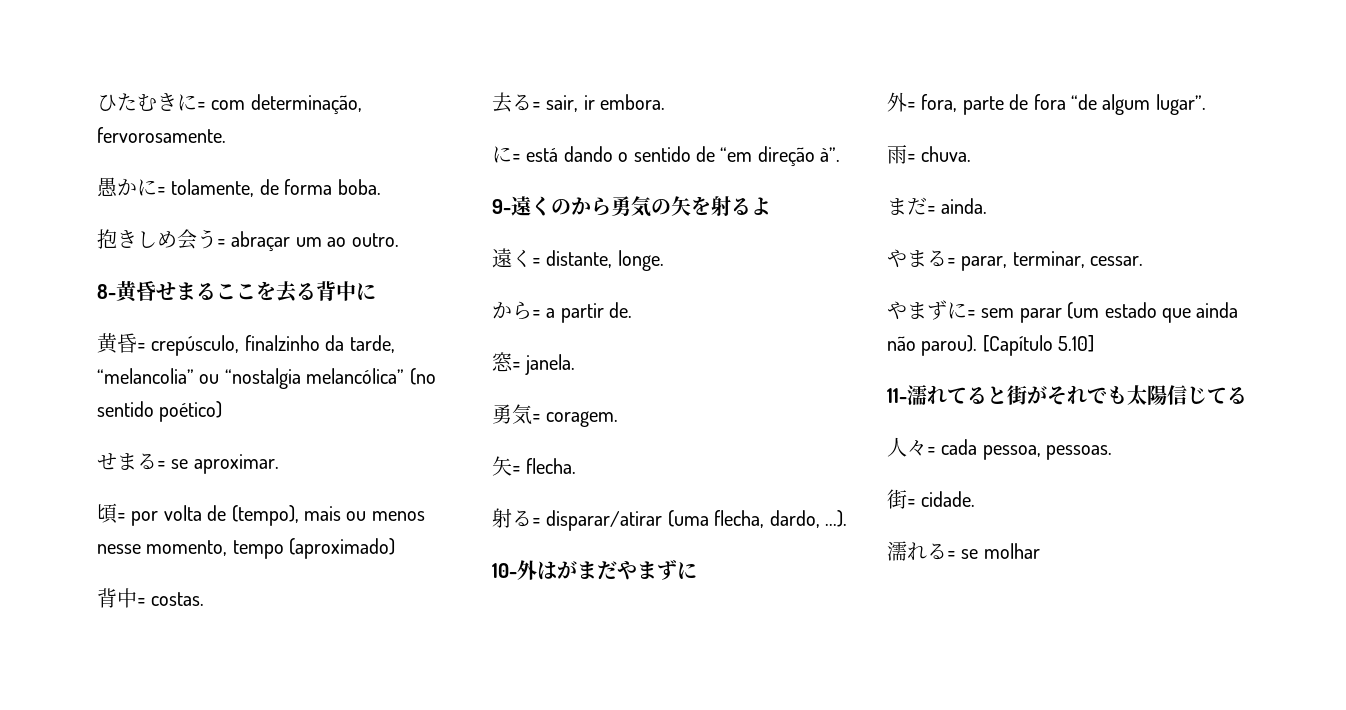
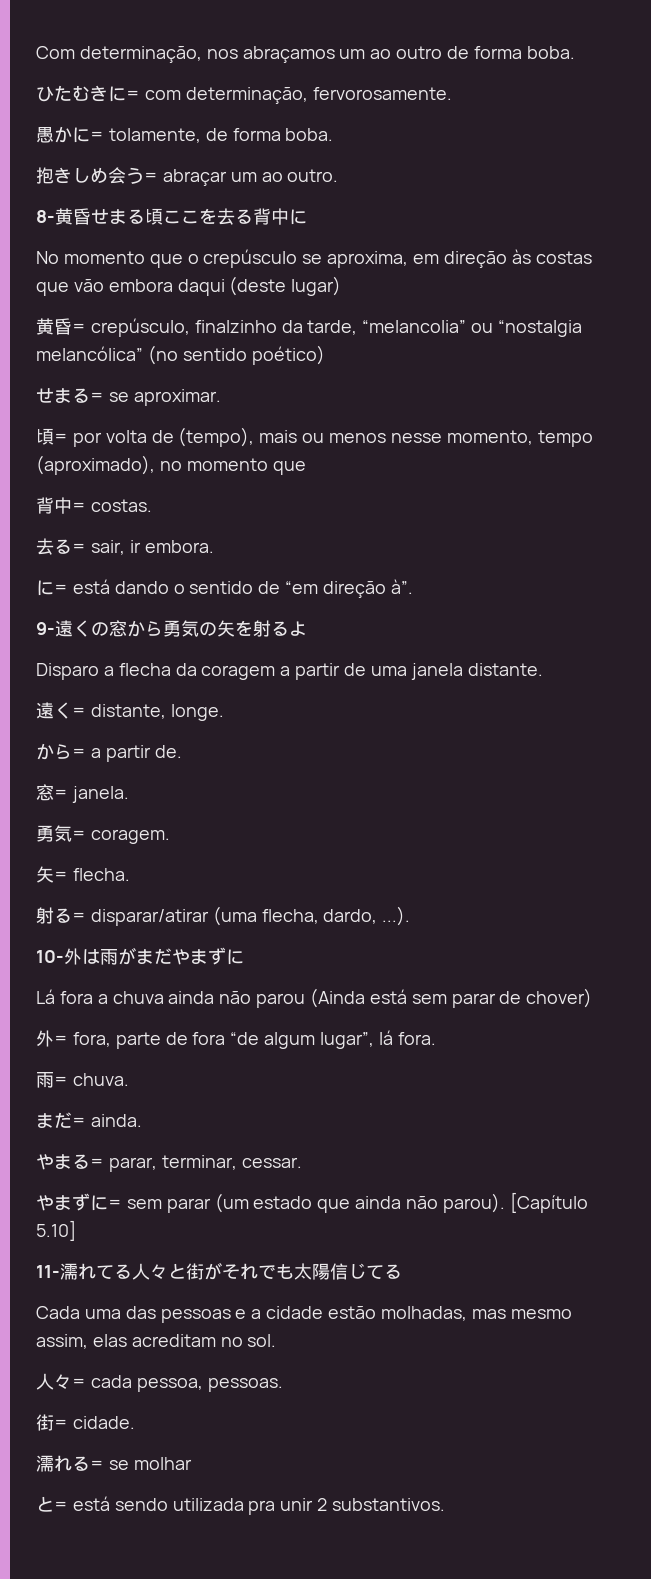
(97, 102) none -> [36,46,575,63] Com determinação, nos abraçamos um ao outro de forma boba. //
(216, 291) none -> [145,208,163,225] 頃
(376, 292) none -> [36,249,592,268] [36,276,342,296] // No momento que o crepúsculo se aproxima, em direção às costas que vão embora daqui (deste lugar)
[289,538,396,559] (aproximado) -> [36,455,306,475] (aproximado), no momento que
(571, 207) none -> [109,620,127,637] 窓
(771, 206) none -> [36,663,543,680] // Disparo a flecha da coragem a partir de uma janela distante.
(557, 570) none -> [100,949,118,965] 雨
(697, 571) none -> [36,988,593,1008] // Lá fora a chuva ainda não parou (Ainda está sem parar de chover)
[1155,94,1206,115] lugar”. -> [320,1030,436,1049] lugar”, lá fora.
(987, 395) none -> [132,1263,168,1280] 人々
(1247, 395) none -> [36,1306,572,1323] [36,1334,277,1349] // Cada uma das pessoas e a cidade estão molhadas, mas mesmo assim, elas acreditam no sol.
(1040, 551) none -> [36,1496,446,1515] // と= está sendo utilizada pra unir 2 substantivos.

